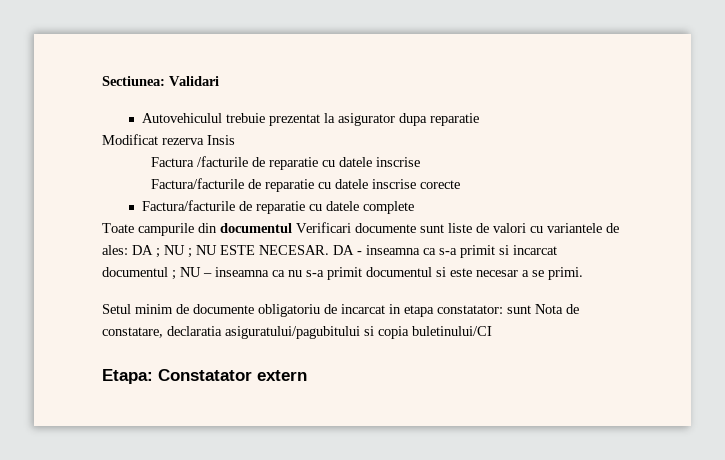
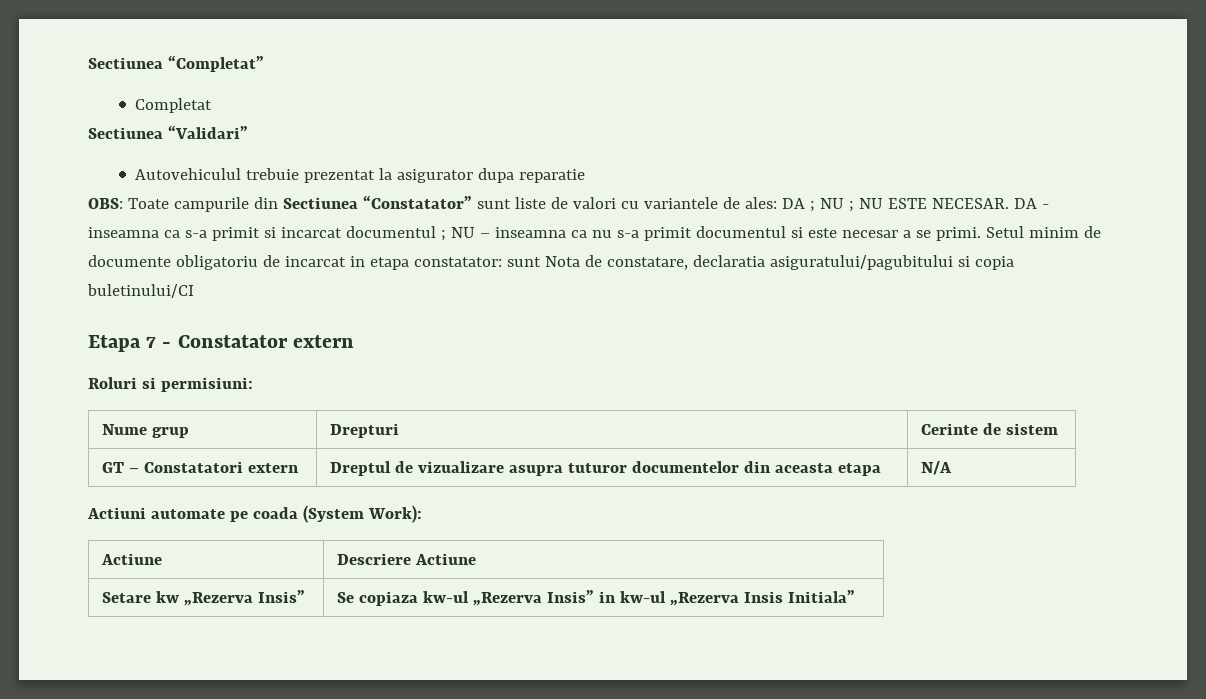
[102,76,219,86] Sectiunea: Validari -> [88,55,264,72] [135,98,213,113] [88,125,248,139] Sectiunea “Completat” // Completat // Sectiunea “Validari”
[102,134,235,145] [150,156,420,170] [150,178,460,192] [142,200,415,214] [102,222,416,236] Modificat rezerva Insis // Factura /facturile de reparatie cu datele inscrise // Factura/facturile de reparatie cu datele inscrise corecte // Factura/facturile de reparatie cu datele complete // Toate campurile din documentul Verificari documente -> [88,195,472,212] OBS: Toate campurile din Sectiunea “Constatator”
(583, 273) // -> (981, 234) none
[102,369,153,384] Etapa: -> [88,335,172,352] Etapa 7 -
(307, 375) none -> [88,377,253,392] [101,424,189,438] [329,423,399,438] [920,423,1058,435] [101,461,299,473] [329,461,881,476] [920,461,952,475] [87,505,422,523] [100,553,162,565] [336,553,476,565] [101,590,305,606] [336,590,855,606] // Roluri si permisiuni: // Nume grup | Drepturi | Cerinte de sistem // GT – Constatatori extern | Dreptul de vizualizare asupra tuturor documentelor din aceasta etapa | N/A // Actiuni automate pe coada (System Work): // Actiune | Descriere Actiune // Setare kw „Rezerva Insis” | Se copiaza kw-ul „Rezerva Insis” in kw-ul „Rezerva Insis Initiala”

